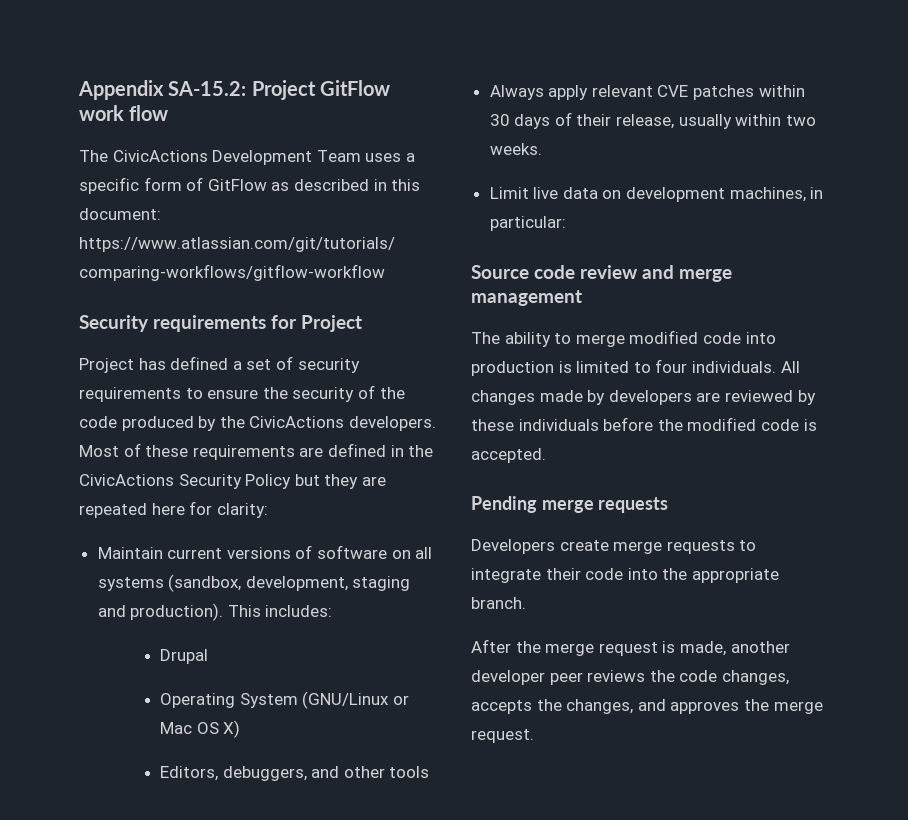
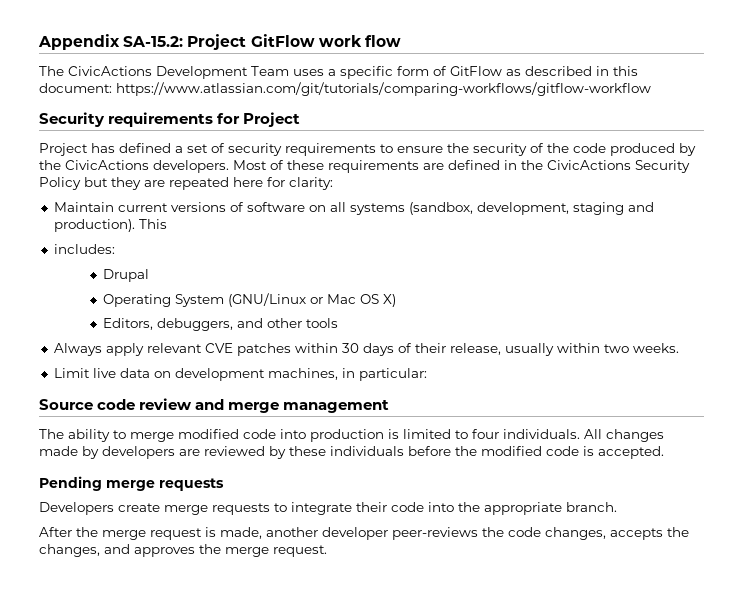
(261, 611) none -> (167, 224) //
[549,670,646,685] peer reviews -> [392,527,478,540] peer-reviews

